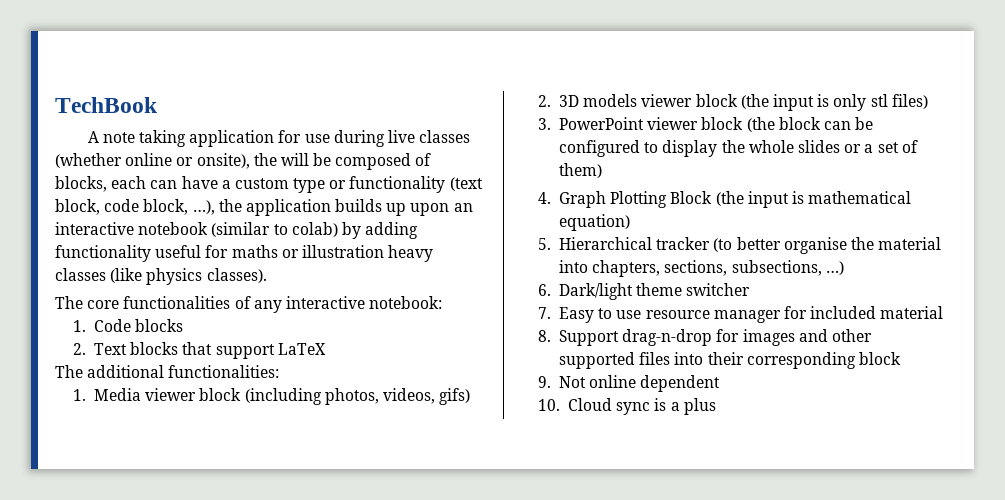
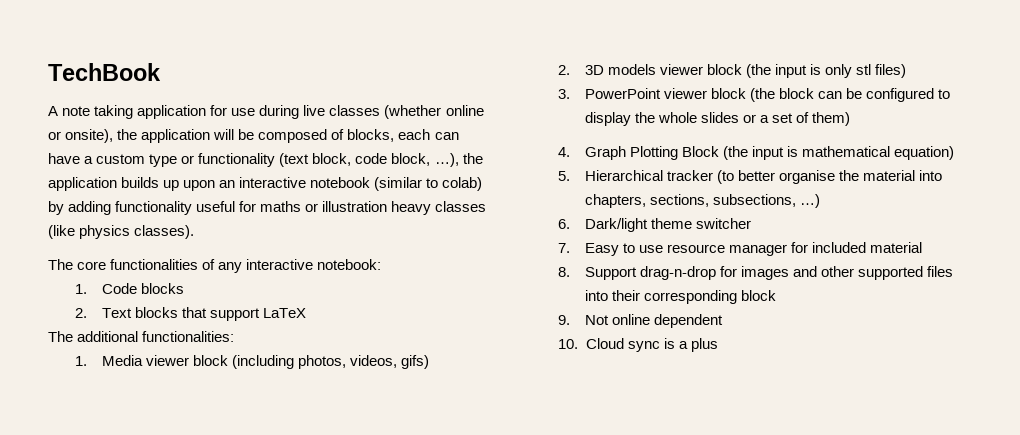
(277, 159) none -> [141,129,211,143] application

